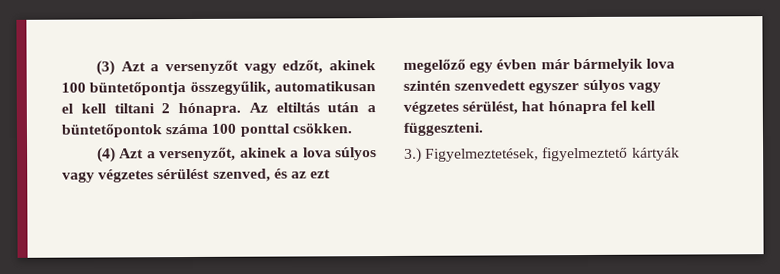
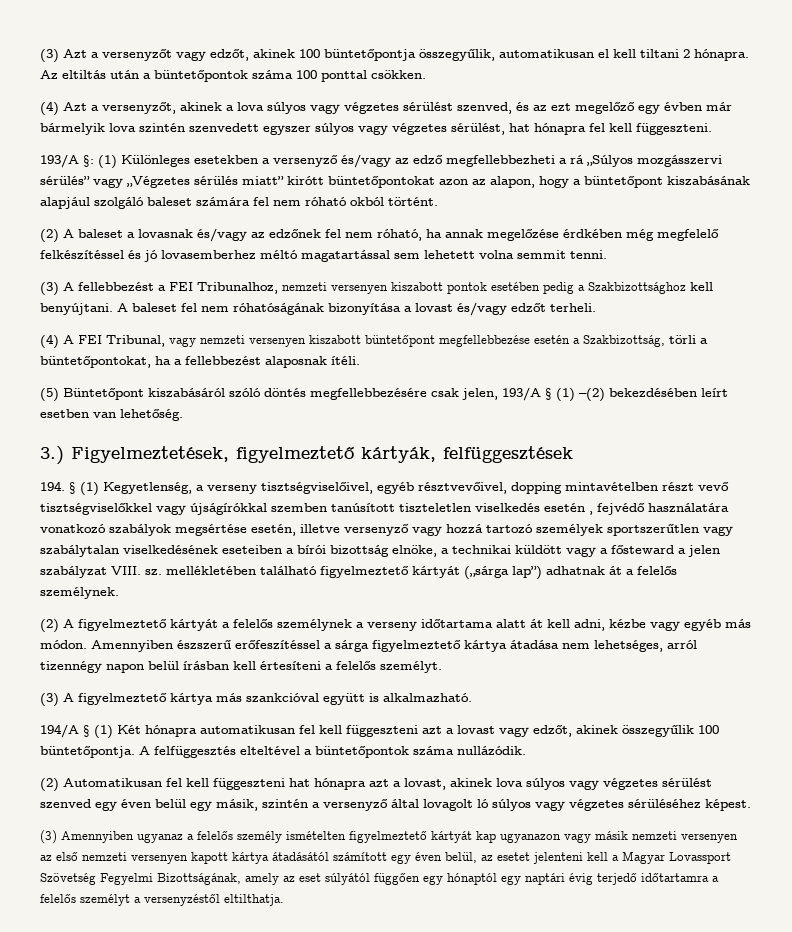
[404,146,680,163] 3.) Figyelmeztetések, figyelmeztető kártyák -> [40,154,722,169] [40,176,750,188] [40,197,438,209] [40,228,719,243] [40,250,607,262] [40,282,713,296] [40,302,596,316] [40,334,708,349] [40,356,360,368] [40,387,728,402] [40,409,183,421] [40,446,573,465] [40,481,729,496] [40,503,729,515] [40,524,733,536] [40,545,720,557] [40,566,677,580] [40,587,119,599] [40,619,751,633] [40,640,697,652] [40,661,442,673] [40,693,472,707] [40,724,719,739] [40,746,526,758] [40,778,712,792] [40,799,751,811] [40,830,738,844] [40,851,731,864] [40,873,719,885] [40,894,284,906] 193/A §: (1) Különleges esetekben a versenyző és/vagy az edző megfellebbezheti a rá „Súlyos mozgásszervi sérülés” vagy „Végzetes sérülés miatt” kirótt büntetőpontokat azon az alapon, hogy a büntetőpont kiszabásának alapjául szolgáló baleset számára fel nem róható okból történt. // (2) A baleset a lovasnak és/vagy az edzőnek fel nem róható, ha annak megelőzése érdkében még megfelelő felkészítéssel és jó lovasemberhez méltó magatartással sem lehetett volna semmit tenni. // (3) A fellebbezést a FEI Tribunalhoz, nemzeti versenyen kiszabott pontok esetében pedig a Szakbizottsághoz kell benyújtani. A baleset fel nem róhatóságának bizonyítása a lovast és/vagy edzőt terheli. // (4) A FEI Tribunal, vagy nemzeti versenyen kiszabott büntetőpont megfellebbezése esetén a Szakbizottság, törli a büntetőpontokat, ha a fellebbezést alaposnak ítéli. // (5) Büntetőpont kiszabásáról szóló döntés megfellebbezésére csak jelen, 193/A § (1) –(2) bekezdésében leírt esetben van lehetőség. // 3.) Figyelmeztetések, figyelmeztető kártyák, felfüggesztések // 194. § (1) Kegyetlenség, a verseny tisztségviselőivel, egyéb résztvevőivel, dopping mintavételben részt vevő tisztségviselőkkel vagy újságírókkal szemben tanúsított tiszteletlen viselkedés esetén , fejvédő használatára vonatkozó szabályok megsértése esetén, illetve versenyző vagy hozzá tartozó személyek sportszerűtlen vagy szabálytalan viselkedésének eseteiben a bírói bizottság elnöke, a technikai küldött vagy a fősteward a jelen szabályzat VIII. sz. mellékletében található figyelmeztető kártyát („sárga lap”) adhatnak át a felelős személynek. // (2) A figyelmeztető kártyát a felelős személynek a verseny időtartama alatt át kell adni, kézbe vagy egyéb más módon. Amennyiben észszerű erőfeszítéssel a sárga figyelmeztető kártya átadása nem lehetséges, arról tizennégy napon belül írásban kell értesíteni a felelős személyt. // (3) A figyelmeztető kártya más szankcióval együtt is alkalmazható. // 194/A § (1) Két hónapra automatikusan fel kell függeszteni azt a lovast vagy edzőt, akinek összegyűlik 100 büntetőpontja. A felfüggesztés elteltével a büntetőpontok száma nullázódik. // (2) Automatikusan fel kell függeszteni hat hónapra azt a lovast, akinek lova súlyos vagy végzetes sérülést szenved egy éven belül egy másik, szintén a versenyző által lovagolt ló súlyos vagy végzetes sérüléséhez képest. // (3) Amennyiben ugyanaz a felelős személy ismételten figyelmeztető kártyát kap ugyanazon vagy másik nemzeti versenyen az első nemzeti versenyen kapott kártya átadásától számított egy éven belül, az esetet jelenteni kell a Magyar Lovassport Szövetség Fegyelmi Bizottságának, amely az eset súlyától függően egy hónaptól egy naptári évig terjedő időtartamra a felelős személyt a versenyzéstől eltilthatja.

